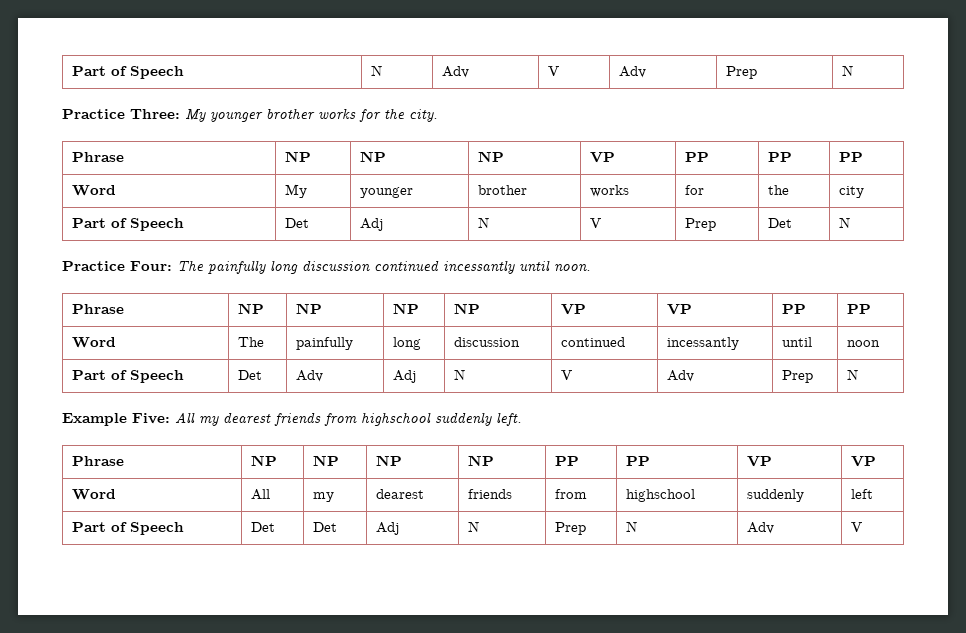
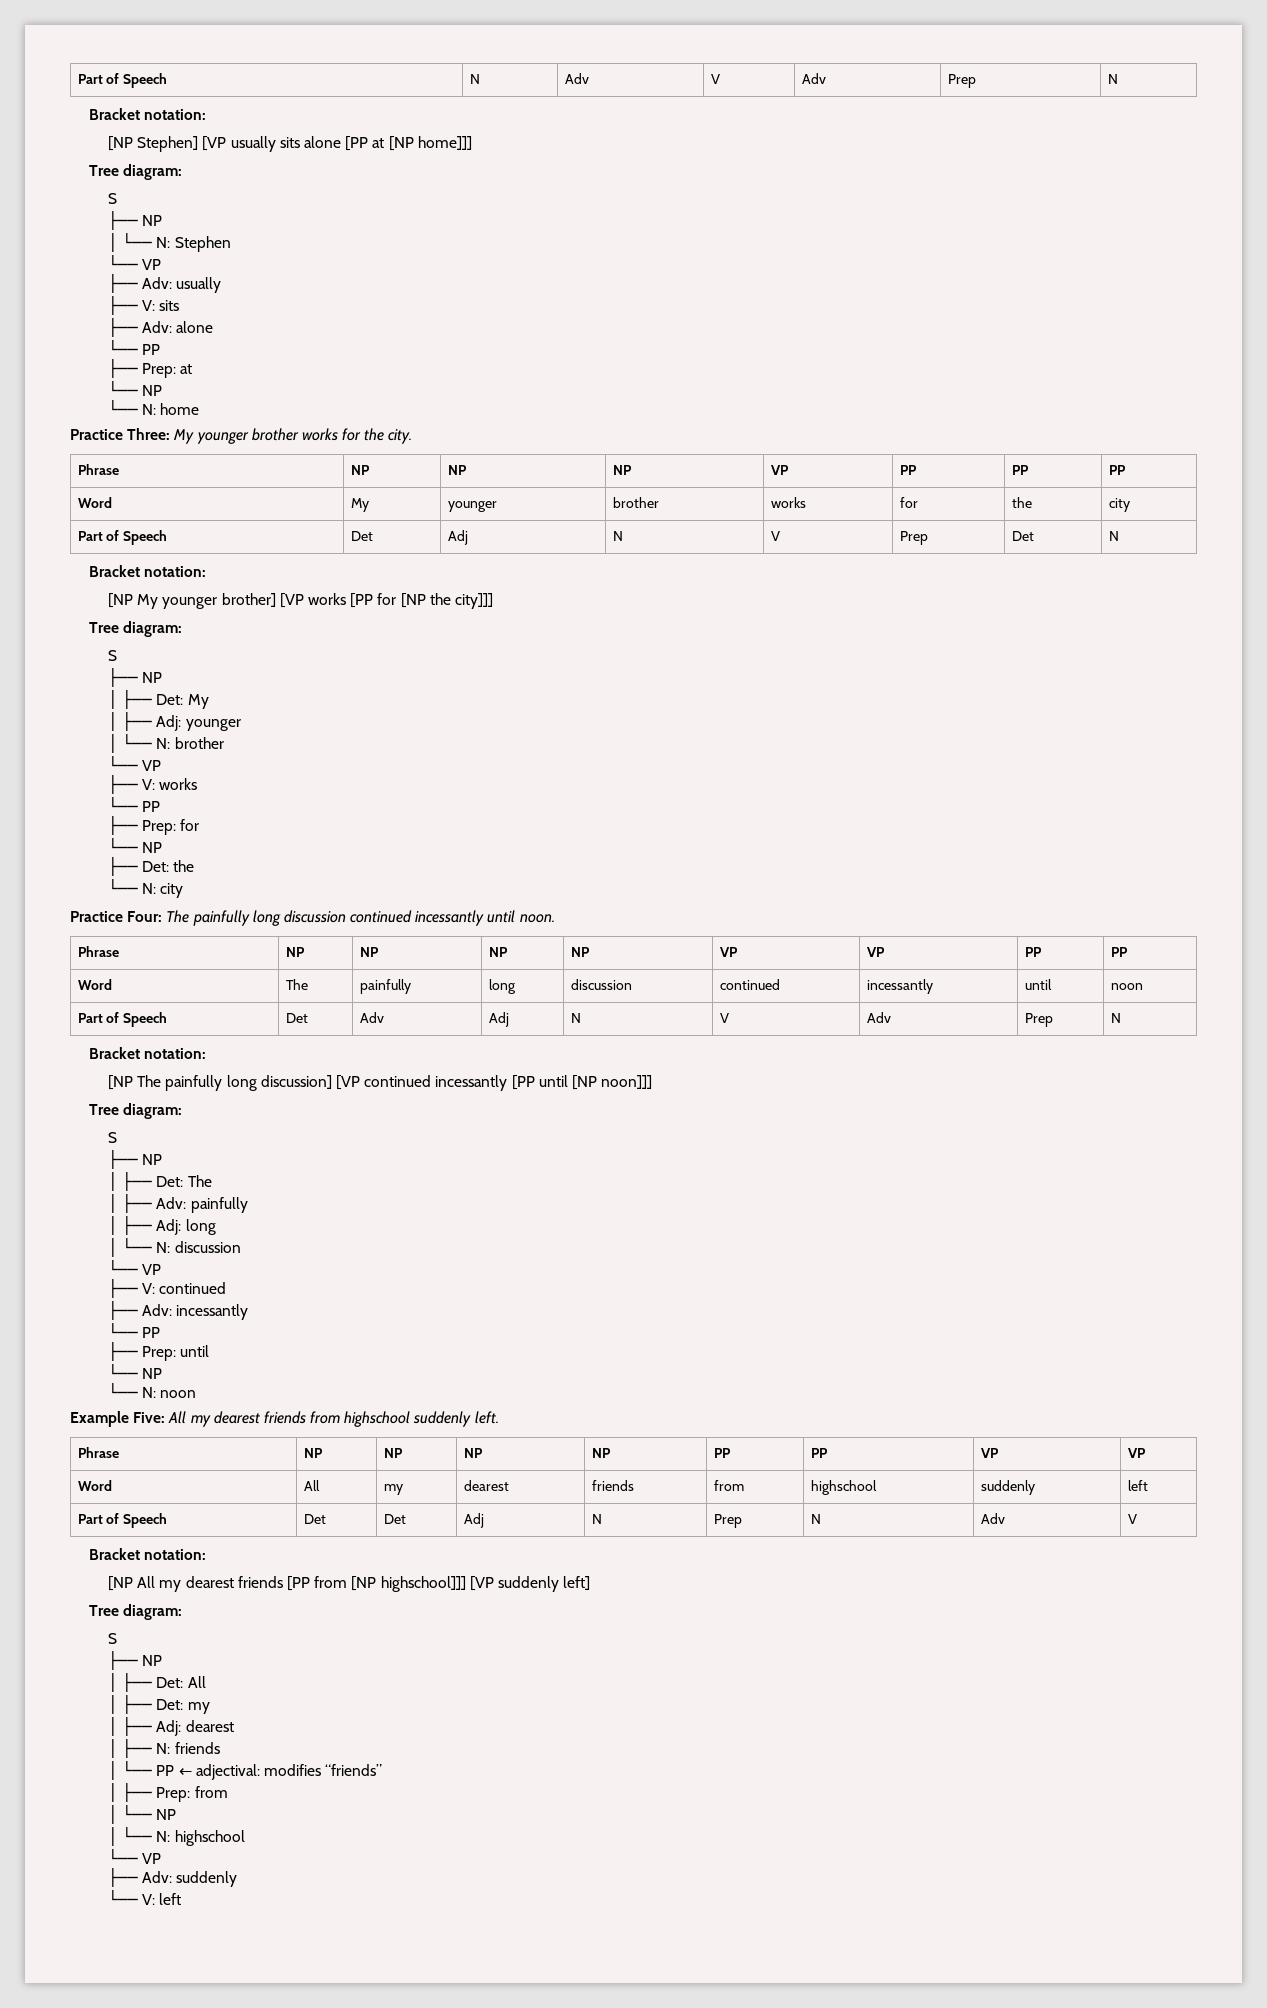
(853, 70) none -> [89,108,207,120] [108,136,472,152] [89,164,183,180] [108,193,118,204] [108,210,163,230] [108,232,231,252] [108,254,162,270] [108,273,222,293] [108,295,180,315] [108,317,214,337] [108,339,161,355] [108,358,193,378] [108,380,163,396] [108,399,200,415] // Bracket notation: // [NP Stephen] [VP usually sits alone [PP at [NP home]]] // Tree diagram: // S // ├── NP // │ └── N: Stephen // └── VP // ├── Adv: usually // ├── V: sits // ├── Adv: alone // └── PP // ├── Prep: at // └── NP // └── N: home
(850, 222) none -> [89,565,207,577] [108,593,493,609] [89,621,183,637] [108,650,118,661] [108,667,163,687] [108,689,209,709] [108,711,241,731] [108,733,224,753] [108,755,162,771] [108,774,198,794] [108,796,161,812] [108,815,200,835] [108,837,163,853] [108,856,195,876] [108,878,184,898] // Bracket notation: // [NP My younger brother] [VP works [PP for [NP the city]]] // Tree diagram: // S // ├── NP // │ ├── Det: My // │ ├── Adj: younger // │ └── N: brother // └── VP // ├── V: works // └── PP // ├── Prep: for // └── NP // ├── Det: the // └── N: city
(858, 374) none -> [89,1047,207,1059] [108,1075,653,1091] [89,1103,183,1119] [108,1132,118,1143] [108,1149,163,1169] [108,1171,212,1191] [108,1193,248,1213] [108,1215,216,1235] [108,1237,241,1257] [108,1259,162,1275] [108,1278,227,1298] [108,1300,249,1320] [108,1322,161,1338] [108,1341,210,1361] [108,1363,163,1379] [108,1382,197,1398] // Bracket notation: // [NP The painfully long discussion] [VP continued incessantly [PP until [NP noon]]] // Tree diagram: // S // ├── NP // │ ├── Det: The // │ ├── Adv: painfully // │ ├── Adj: long // │ └── N: discussion // └── VP // ├── V: continued // ├── Adv: incessantly // └── PP // ├── Prep: until // └── NP // └── N: noon
(862, 527) none -> [89,1548,207,1560] [108,1576,591,1592] [89,1604,183,1620] [108,1633,118,1644] [108,1650,163,1670] [108,1672,206,1692] [108,1694,210,1714] [108,1716,234,1736] [108,1738,220,1758] [108,1760,383,1780] [108,1782,228,1802] [108,1804,177,1824] [108,1826,245,1846] [108,1848,162,1864] [108,1867,238,1887] [108,1889,182,1905] // Bracket notation: // [NP All my dearest friends [PP from [NP highschool]]] [VP suddenly left] // Tree diagram: // S // ├── NP // │ ├── Det: All // │ ├── Det: my // │ ├── Adj: dearest // │ ├── N: friends // │ └── PP ← adjectival: modifies “friends” // │ ├── Prep: from // │ └── NP // │ └── N: highschool // └── VP // ├── Adv: suddenly // └── V: left

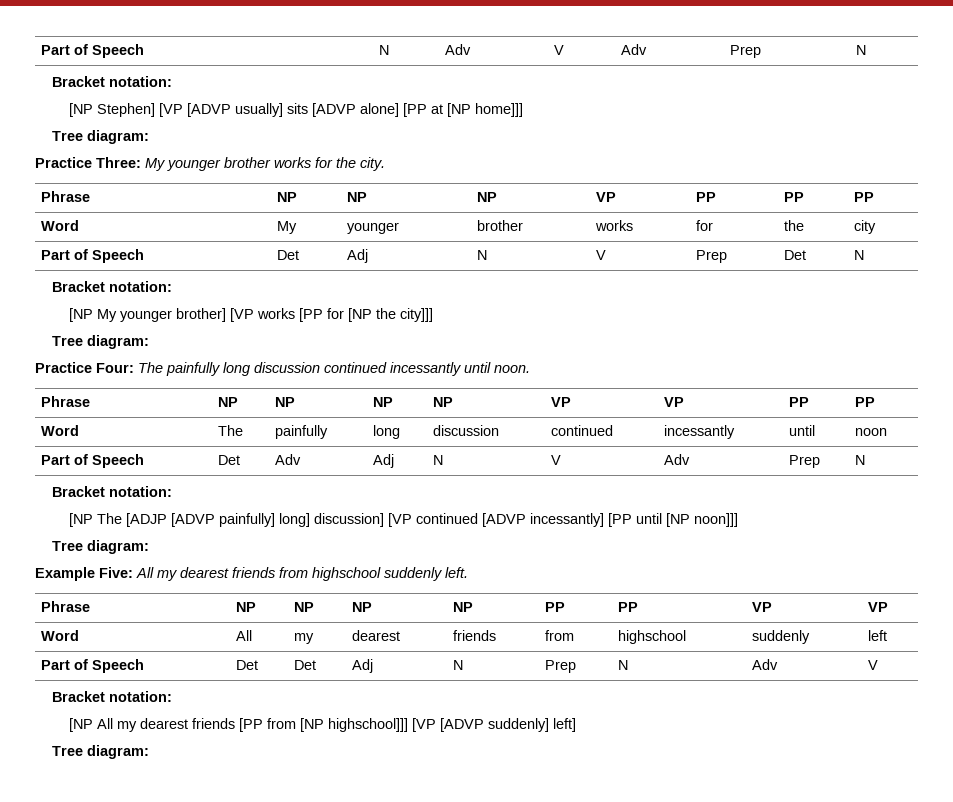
[230,136,342,152] usually sits alone -> [187,103,400,117] [ADVP usually] sits [ADVP alone]
[108,193,118,204] [108,210,163,230] [108,232,231,252] [108,254,162,270] [108,273,222,293] [108,295,180,315] [108,317,214,337] [108,339,161,355] [108,358,193,378] [108,380,163,396] [108,399,200,415] // S // ├── NP // │ └── N: Stephen // └── VP // ├── Adv: usually // ├── V: sits // ├── Adv: alone // └── PP // ├── Prep: at // └── NP // └── N: home -> (150, 137) none
[108,650,118,661] [108,667,163,687] [108,689,209,709] [108,711,241,731] [108,733,224,753] [108,755,162,771] [108,774,198,794] [108,796,161,812] [108,815,200,835] [108,837,163,853] [108,856,195,876] [108,878,184,898] // S // ├── NP // │ ├── Det: My // │ ├── Adj: younger // │ └── N: brother // └── VP // ├── V: works // └── PP // ├── Prep: for // └── NP // ├── Det: the // └── N: city -> (150, 342) none
[165,1075,257,1091] painfully long -> [126,513,311,527] [ADJP [ADVP painfully] long]
[435,1075,508,1091] incessantly -> [482,513,605,527] [ADVP incessantly]
[108,1132,118,1143] [108,1149,163,1169] [108,1171,212,1191] [108,1193,248,1213] [108,1215,216,1235] [108,1237,241,1257] [108,1259,162,1275] [108,1278,227,1298] [108,1300,249,1320] [108,1322,161,1338] [108,1341,210,1361] [108,1363,163,1379] [108,1382,197,1398] // S // ├── NP // │ ├── Det: The // │ ├── Adv: painfully // │ ├── Adj: long // │ └── N: discussion // └── VP // ├── V: continued // ├── Adv: incessantly // └── PP // ├── Prep: until // └── NP // └── N: noon -> (150, 547) none
[497,1576,559,1592] suddenly -> [440,718,550,732] [ADVP suddenly]
[108,1633,118,1644] [108,1650,163,1670] [108,1672,206,1692] [108,1694,210,1714] [108,1716,234,1736] [108,1738,220,1758] [108,1760,383,1780] [108,1782,228,1802] [108,1804,177,1824] [108,1826,245,1846] [108,1848,162,1864] [108,1867,238,1887] [108,1889,182,1905] // S // ├── NP // │ ├── Det: All // │ ├── Det: my // │ ├── Adj: dearest // │ ├── N: friends // │ └── PP ← adjectival: modifies “friends” // │ ├── Prep: from // │ └── NP // │ └── N: highschool // └── VP // ├── Adv: suddenly // └── V: left -> (150, 752) none

